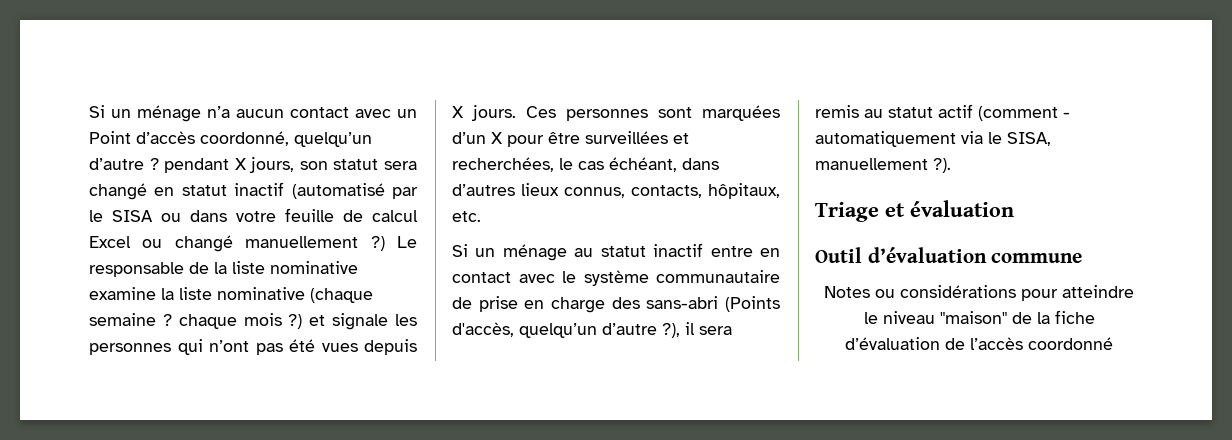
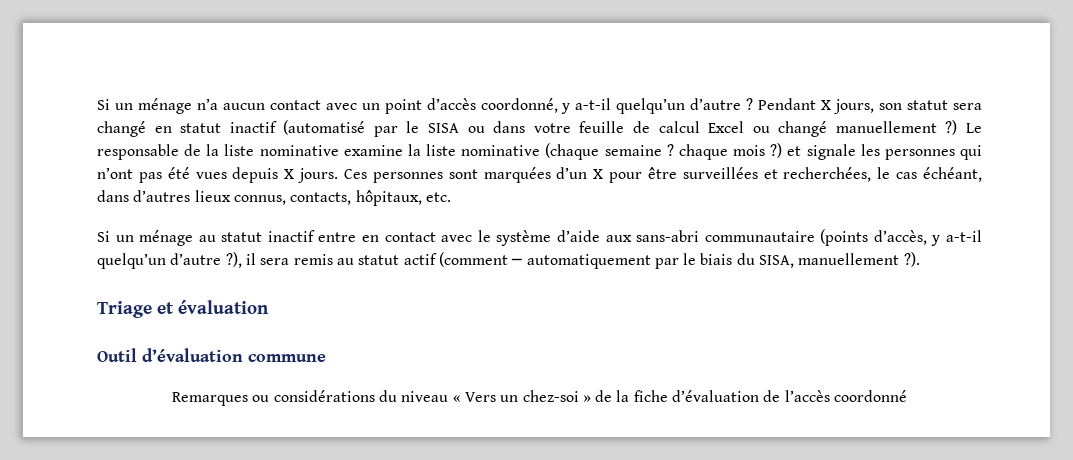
[89,131,131,144] Point -> [384,99,422,114] point
(289, 138) none -> [561,98,612,114] y a-t-il
[164,158,230,173] pendant -> [758,98,817,110] Pendant
[656,270,780,283] [452,296,780,313] [452,322,514,337] communautaire de prise en charge des sans-abri (Points d'accès, -> [556,229,982,246] d’aide aux sans-abri communautaire (points d’accès, y a-t-il
[1063,112,1070,118] [815,131,1002,147] - automatiquement via le -> [511,253,755,269] ─ automatiquement par le biais du
[824,286,870,298] Notes -> [171,392,248,406] Remarques
[1021,285,1134,301] [863,311,1007,324] pour atteindre le niveau "maison" -> [378,390,591,402] du niveau « Vers un chez-soi »

